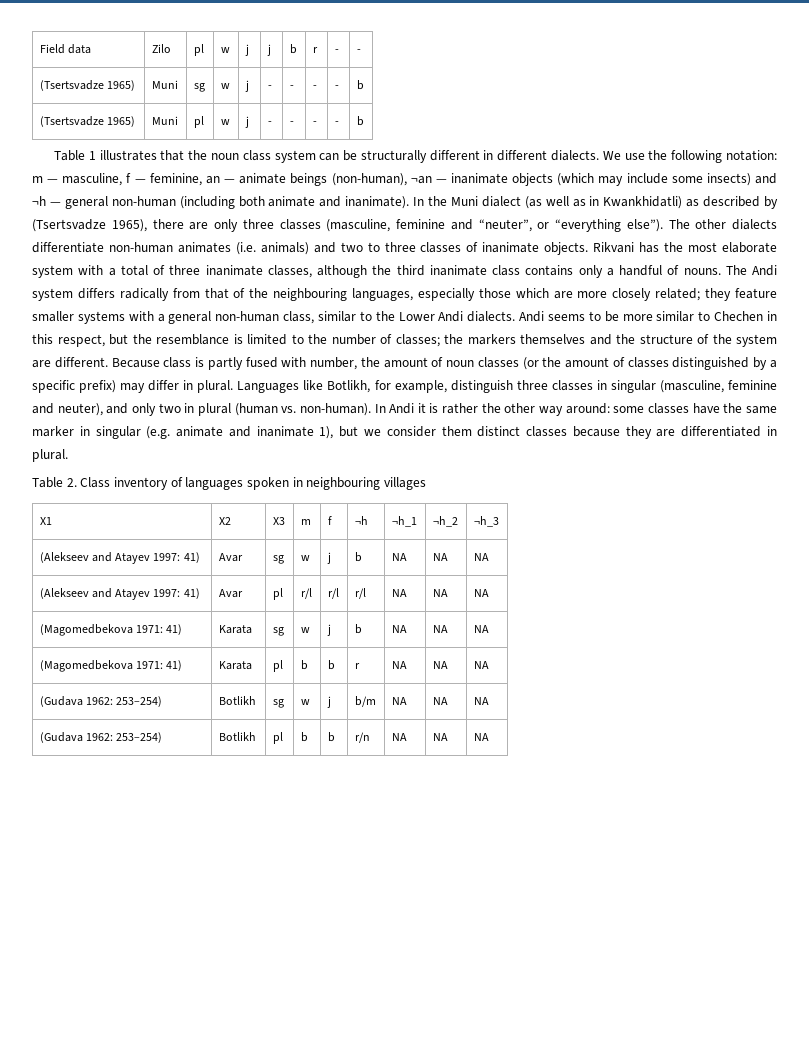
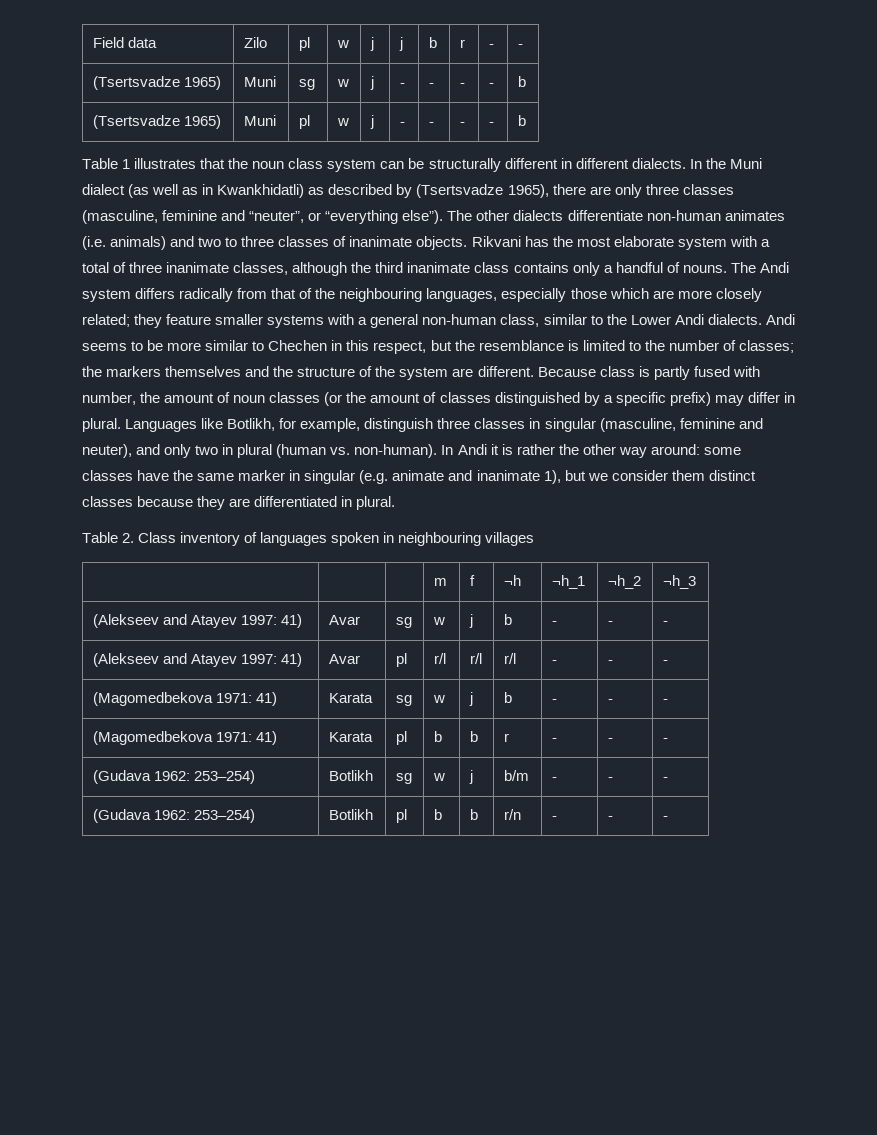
[602,150,778,163] [32,173,777,186] [32,196,410,209] We use the following notation: m — masculine, f — feminine, an — animate beings (non-human), ¬an — inanimate objects (which may include some insects) and ¬h — general non-human (including both animate and inanimate). -> (686, 163) none
[39,517,52,525] [218,517,231,525] [272,517,285,525] X1 | X2 | X3 -> (535, 539) | |
[391,553,407,561] [432,553,448,561] [473,553,489,561] NA | NA | NA -> [551,621,557,625] [607,621,613,625] [662,621,668,625] - | - | -
[391,589,407,597] [432,589,448,597] [473,589,489,597] NA | NA | NA -> [551,660,557,664] [607,660,613,664] [662,660,668,664] - | - | -
[391,625,407,633] [432,625,448,633] [473,625,489,633] NA | NA | NA -> [551,699,557,703] [607,699,613,703] [662,699,668,703] - | - | -
[391,661,407,669] [432,661,448,669] [473,661,489,669] NA | NA | NA -> [551,738,557,742] [607,738,613,742] [662,738,668,742] - | - | -
[391,697,407,705] [432,697,448,705] [473,697,489,705] NA | NA | NA -> [551,777,557,781] [607,777,613,781] [662,777,668,781] - | - | -
[391,733,407,741] [432,733,448,741] [473,733,489,741] NA | NA | NA -> [551,816,557,820] [607,816,613,820] [662,816,668,820] - | - | -

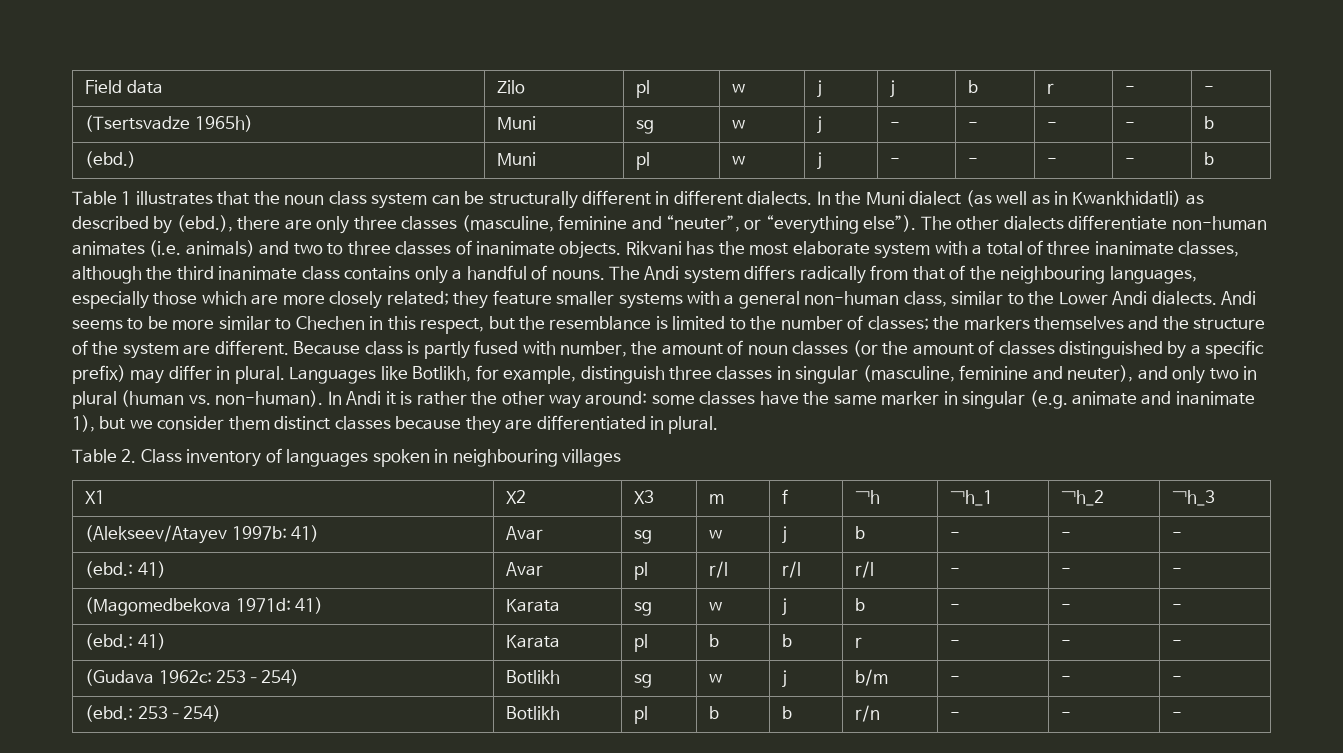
[183,76,221,90] 1965) -> [194,115,253,132] 1965h)
[92,115,221,129] (Tsertsvadze 1965) -> [85,151,137,168] (ebd.)
[416,184,549,198] (Tsertsvadze 1965), -> [176,215,233,232] (ebd.),
(535, 539) | | -> [85,490,106,504] [506,490,527,504] [634,490,655,504] X1 | X2 | X3
[92,614,277,628] (Alekseev and Atayev 1997: -> [85,525,287,544] (Alekseev/Atayev 1997b:
[92,653,277,667] (Alekseev and Atayev 1997: -> [85,561,134,578] (ebd.:
[215,693,252,703] 1971: -> [235,598,291,612] 1971d:
[92,731,252,745] (Magomedbekova 1971: -> [85,633,134,650] (ebd.:
[153,771,190,781] 1962: -> [158,670,212,684] 1962c:
[92,809,190,823] (Gudava 1962: -> [85,705,134,722] (ebd.:

